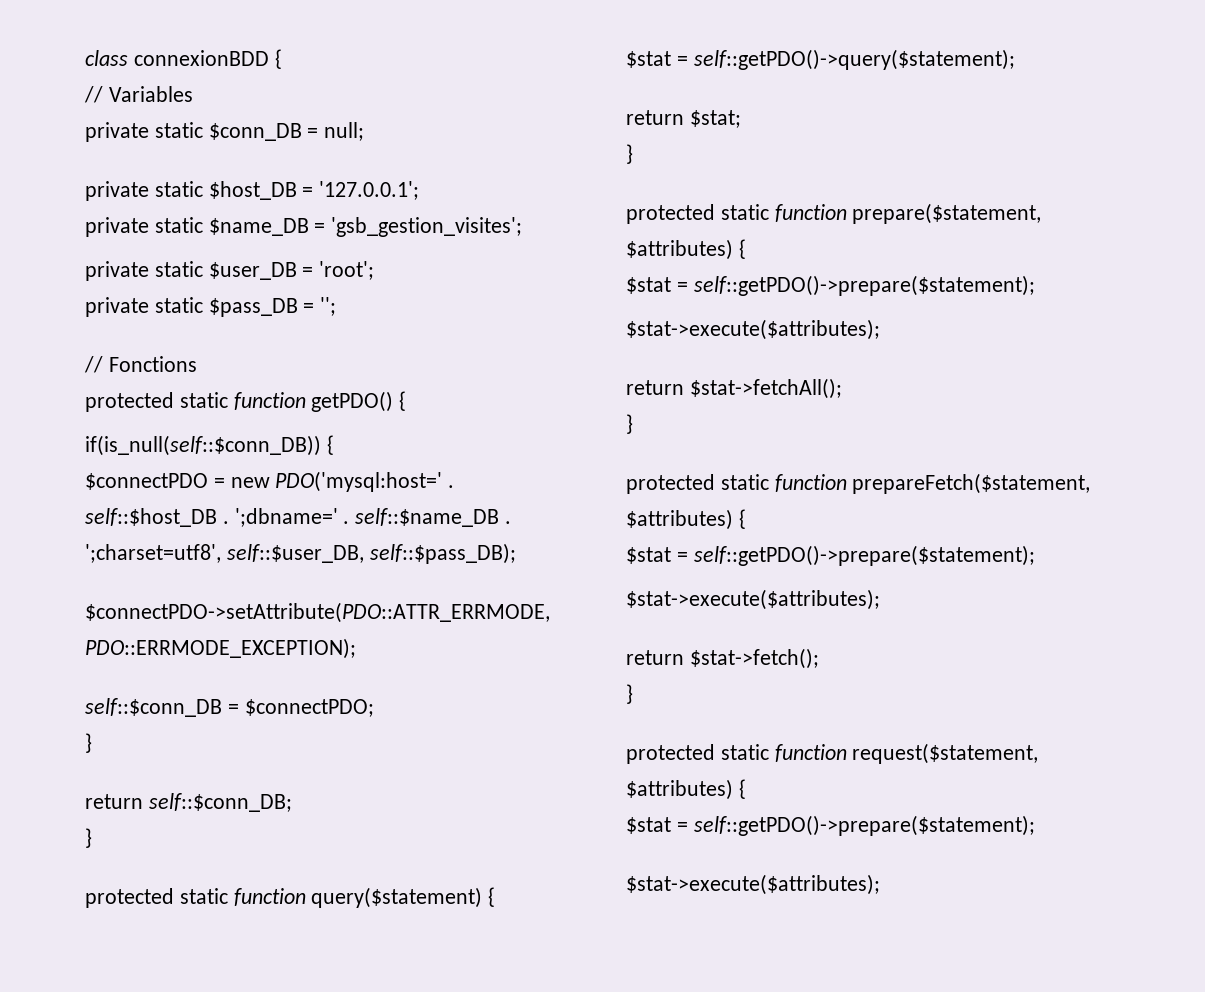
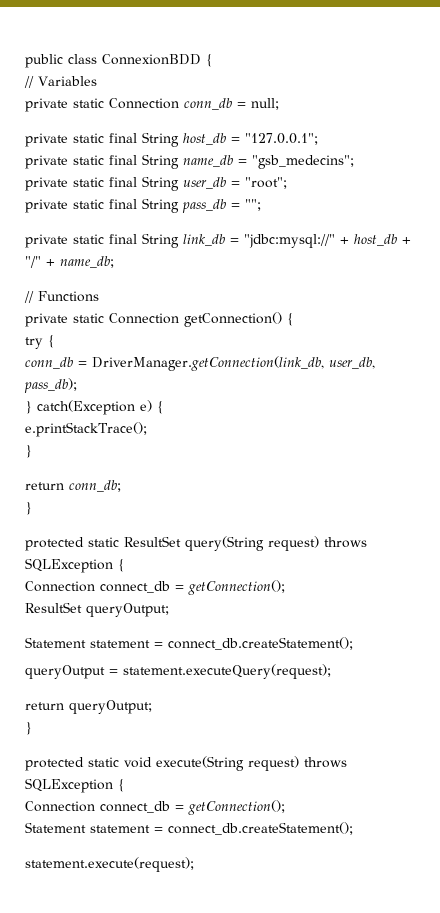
[85,50,269,66] class connexionBDD -> [25,54,201,68] public class ConnexionBDD
[208,123,302,141] $conn_DB -> [109,98,232,110] Connection conn_db
[208,181,420,200] [85,217,523,237] [85,261,375,281] [85,297,337,317] [84,356,197,373] [85,391,407,412] [85,435,334,456] [85,471,455,492] [85,508,512,527] [85,543,516,564] [85,602,550,623] [85,638,356,659] [85,698,374,717] $host_DB = '127.0.0.1'; // private static $name_DB = 'gsb_gestion_visites'; // private static $user_DB = 'root'; // private static $pass_DB = ''; // // Fonctions // protected static function getPDO() { // if(is_null(self::$conn_DB)) { // $connectPDO = new PDO('mysql:host=' . self::$host_DB . ';dbname=' . self::$name_DB . ';charset=utf8', self::$user_DB, self::$pass_DB); // $connectPDO->setAttribute(PDO::ATTR_ERRMODE, PDO::ERRMODE_EXCEPTION); // self::$conn_DB = $connectPDO; -> [109,132,318,147] [25,154,354,169] [25,176,287,191] [25,198,261,213] [25,233,411,248] [25,256,114,268] [24,291,99,303] [25,312,294,327] [25,335,55,349] [25,356,375,371] [24,378,77,393] [25,400,164,415] [25,422,147,437] final String host_db = "127.0.0.1"; // private static final String name_db = "gsb_medecins"; // private static final String user_db = "root"; // private static final String pass_db = ""; // private static final String link_db = "jdbc:mysql://" + host_db + "/" + name_db; // // Functions // private static Connection getConnection() { // try { // conn_db = DriverManager.getConnection(link_db, user_db, pass_db); // } catch(Exception e) { // e.printStackTrace();
[148,793,292,812] [85,828,92,848] [85,887,496,908] [626,49,1015,70] [626,110,741,128] [626,144,633,164] [626,203,1042,224] [626,239,746,260] [626,275,1035,296] [626,319,880,340] [626,378,842,399] [626,414,633,434] [626,473,1091,494] [626,509,746,530] [626,545,1035,566] [626,589,880,610] [626,648,819,669] [626,684,633,704] [626,743,1039,764] [626,779,746,800] [626,815,1035,836] [626,874,880,895] self::$conn_DB; // } // protected static function query($statement) { // $stat = self::getPDO()->query($statement); // return $stat; // } // protected static function prepare($statement, $attributes) { // $stat = self::getPDO()->prepare($statement); // $stat->execute($attributes); // return $stat->fetchAll(); // } // protected static function prepareFetch($statement, $attributes) { // $stat = self::getPDO()->prepare($statement); // $stat->execute($attributes); // return $stat->fetch(); // } // protected static function request($statement, $attributes) { // $stat = self::getPDO()->prepare($statement); // $stat->execute($attributes); -> [69,480,121,492] [25,502,32,515] [25,536,367,551] [25,558,125,573] [25,580,285,595] [25,602,169,617] [25,637,353,650] [25,664,331,679] [25,700,152,714] [25,722,32,735] [25,756,347,771] [25,778,125,793] [25,800,285,815] [25,822,353,835] [25,857,194,872] conn_db; // } // protected static ResultSet query(String request) throws SQLException { // Connection connect_db = getConnection(); // ResultSet queryOutput; // Statement statement = connect_db.createStatement(); // queryOutput = statement.executeQuery(request); // return queryOutput; // } // protected static void execute(String request) throws SQLException { // Connection connect_db = getConnection(); // Statement statement = connect_db.createStatement(); // statement.execute(request);

